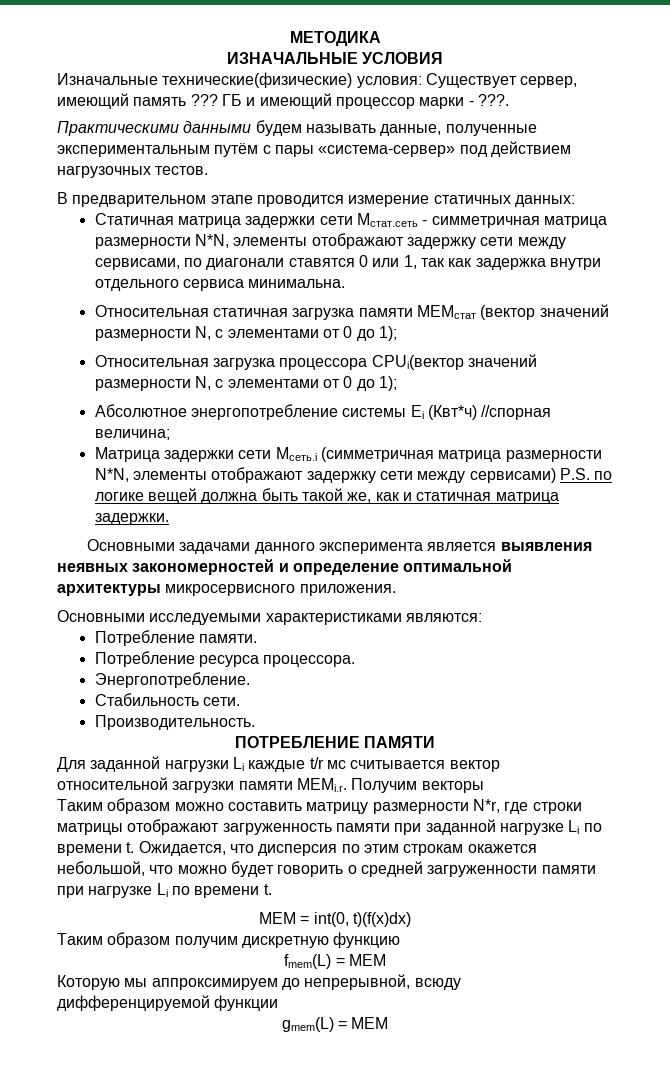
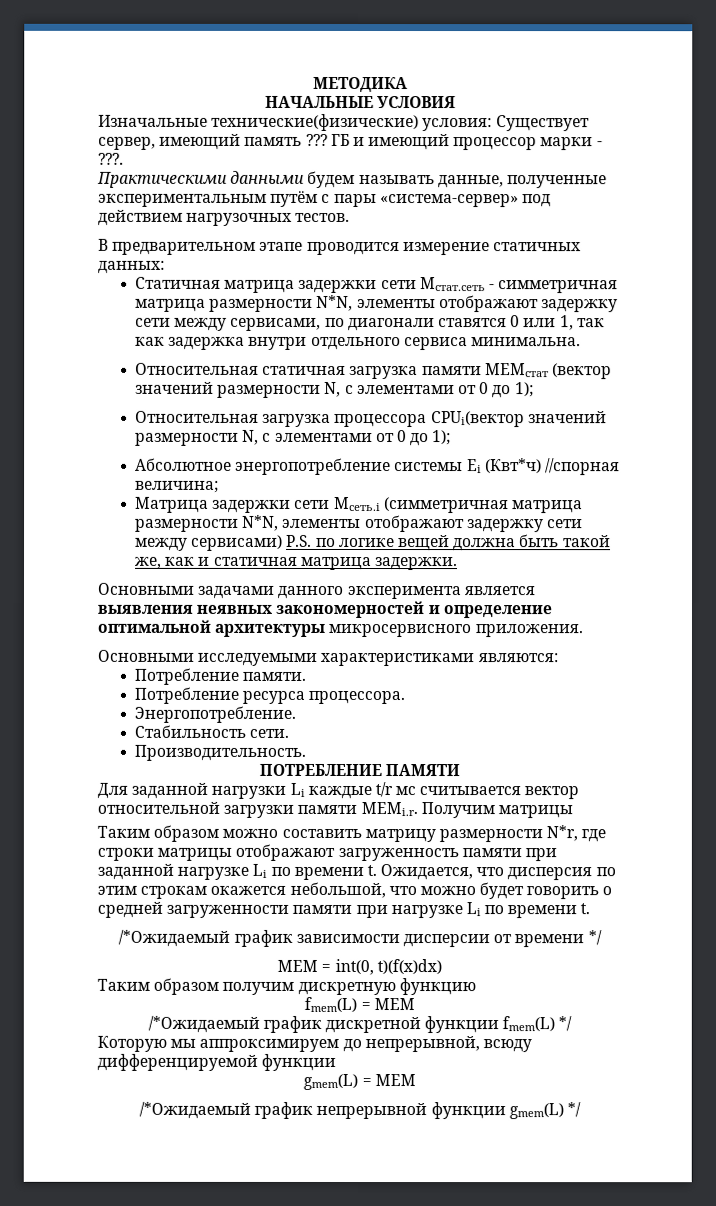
[226,52,358,64] ИЗНАЧАЛЬНЫЕ -> [264,95,374,109] НАЧАЛЬНЫЕ
[421,781,484,793] векторы -> [497,805,573,819] матрицы
(272, 889) none -> [118,929,602,948] // /*Ожидаемый график зависимости дисперсии от времени */
(386, 960) none -> [147,1015,573,1034] // /*Ожидаемый график дискретной функции fmem(L) */
(389, 1023) none -> [139,1101,581,1120] // /*Ожидаемый график непрерывной функции gmem(L) */

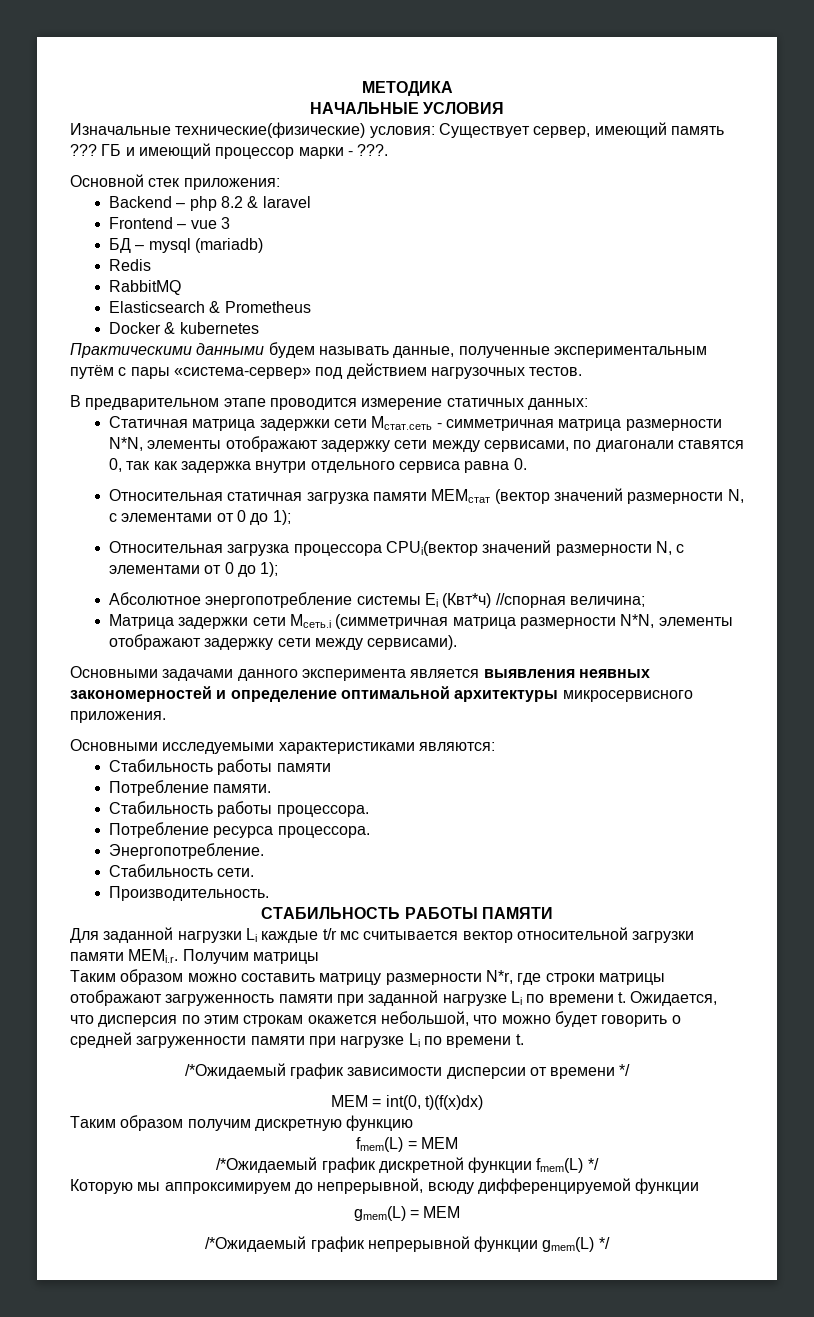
(124, 158) none -> [70,174,280,190] [108,196,311,211] [108,217,230,229] [108,238,263,253] [108,259,151,271] [108,280,181,295] [108,301,311,313] [108,322,259,334] // Основной стек приложения: // Backend – php 8.2 & laravel // Frontend – vue 3 // БД – mysql (mariadb) // Redis // RabbitMQ // Elasticsearch & Prometheus // Docker & kubernetes
[510,315,574,331] 0 или 1, -> [108,458,122,472] 0,
[470,337,581,347] минимальна. -> [464,458,527,473] равна 0.
[191,534,611,552] [135,556,458,571] сервисами) P.S. по логике вещей должна быть такой же, как и статичная матрица задержки. -> [367,635,458,650] сервисами).
(558, 658) none -> [108,759,331,775] // Стабильность работы памяти
(307, 676) none -> [108,801,369,817] // Стабильность работы процессора.
[258,763,382,777] ПОТРЕБЛЕНИЕ -> [261,907,478,919] СТАБИЛЬНОСТЬ РАБОТЫ

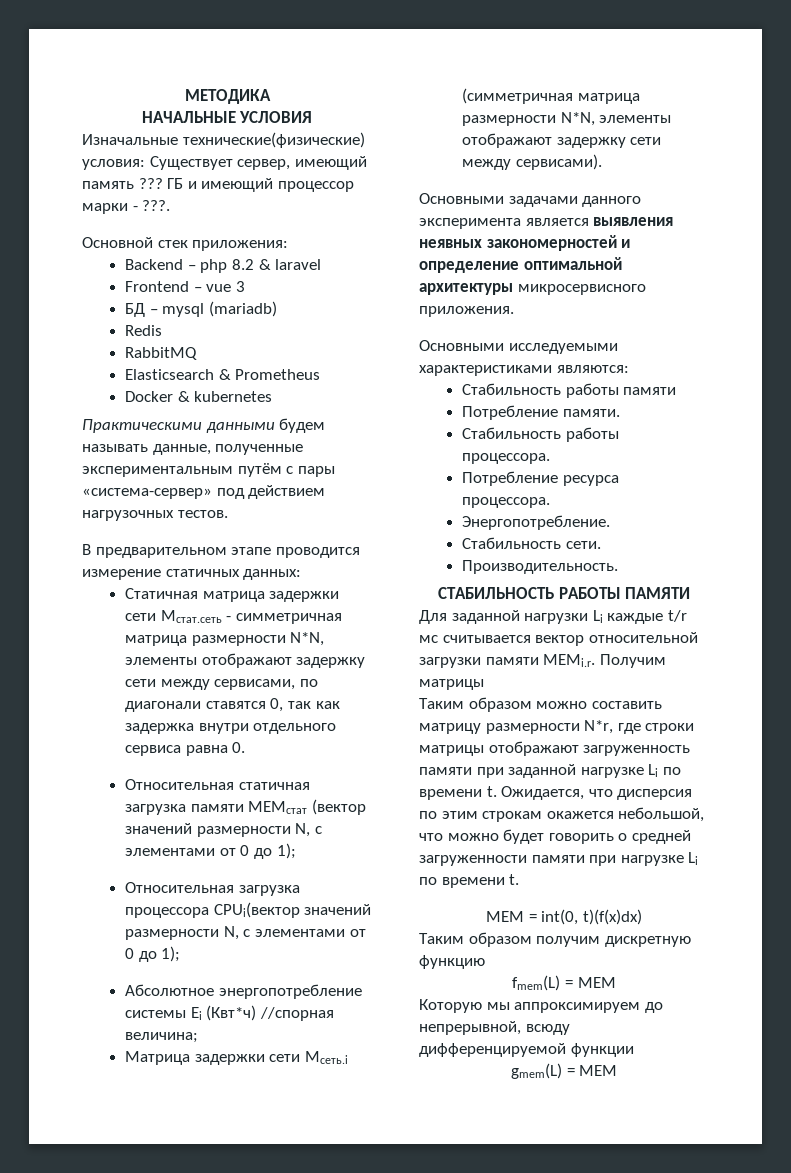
[184,1063,631,1079] // /*Ожидаемый график зависимости дисперсии от времени */ -> (520, 879) none
[216,1157,599,1173] // /*Ожидаемый график дискретной функции fmem(L) */ -> (616, 982) none
[205,1236,610,1252] // /*Ожидаемый график непрерывной функции gmem(L) */ -> (618, 1070) none

